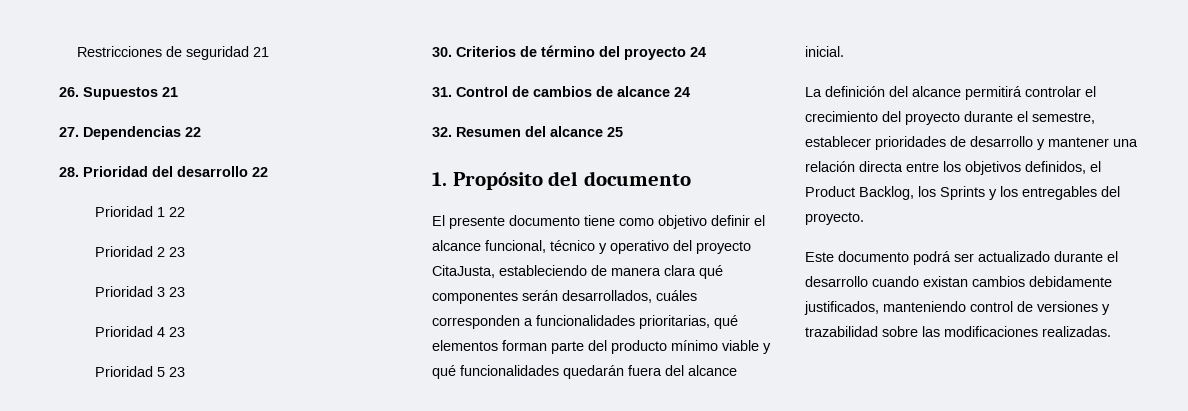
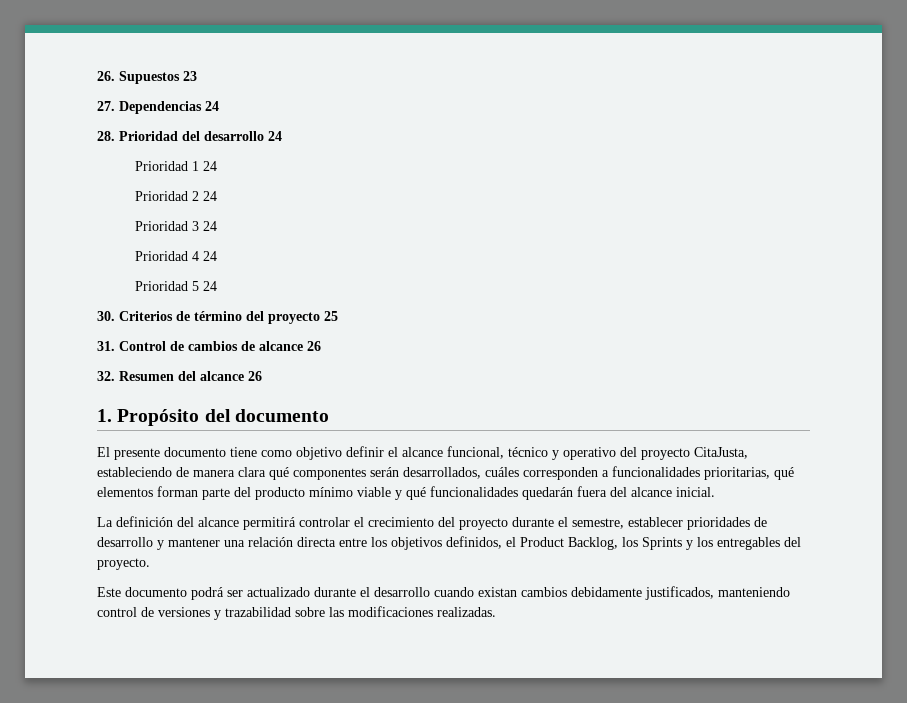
[76,46,269,60] Restricciones de seguridad 21 // -> (97, 76) none
[162,87,178,97] 21 -> [183,71,197,81] 23
[185,127,201,137] 22 -> [205,101,219,111] 24
[252,167,268,177] 22 -> [268,131,282,141] 24
[168,207,185,217] 22 -> [202,161,217,171] 24
[168,247,185,257] 23 -> [202,191,217,201] 24
[168,287,185,297] 23 -> [202,221,217,231] 24
[168,327,185,337] 23 -> [202,251,217,261] 24
[168,367,185,377] 23 -> [202,281,217,291] 24
[690,47,706,57] 24 -> [324,311,338,321] 25
[674,87,690,97] 24 -> [307,341,321,351] 26
[607,127,623,137] 25 -> [248,371,262,381] 26

